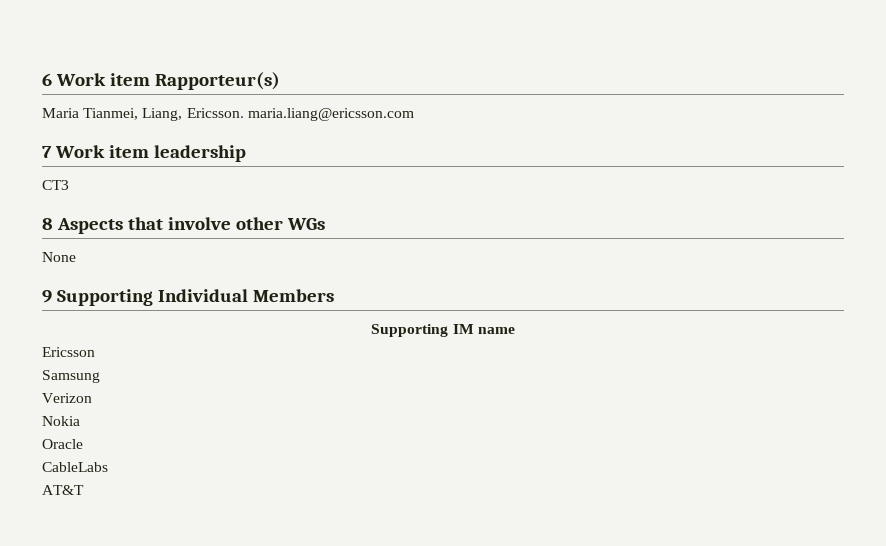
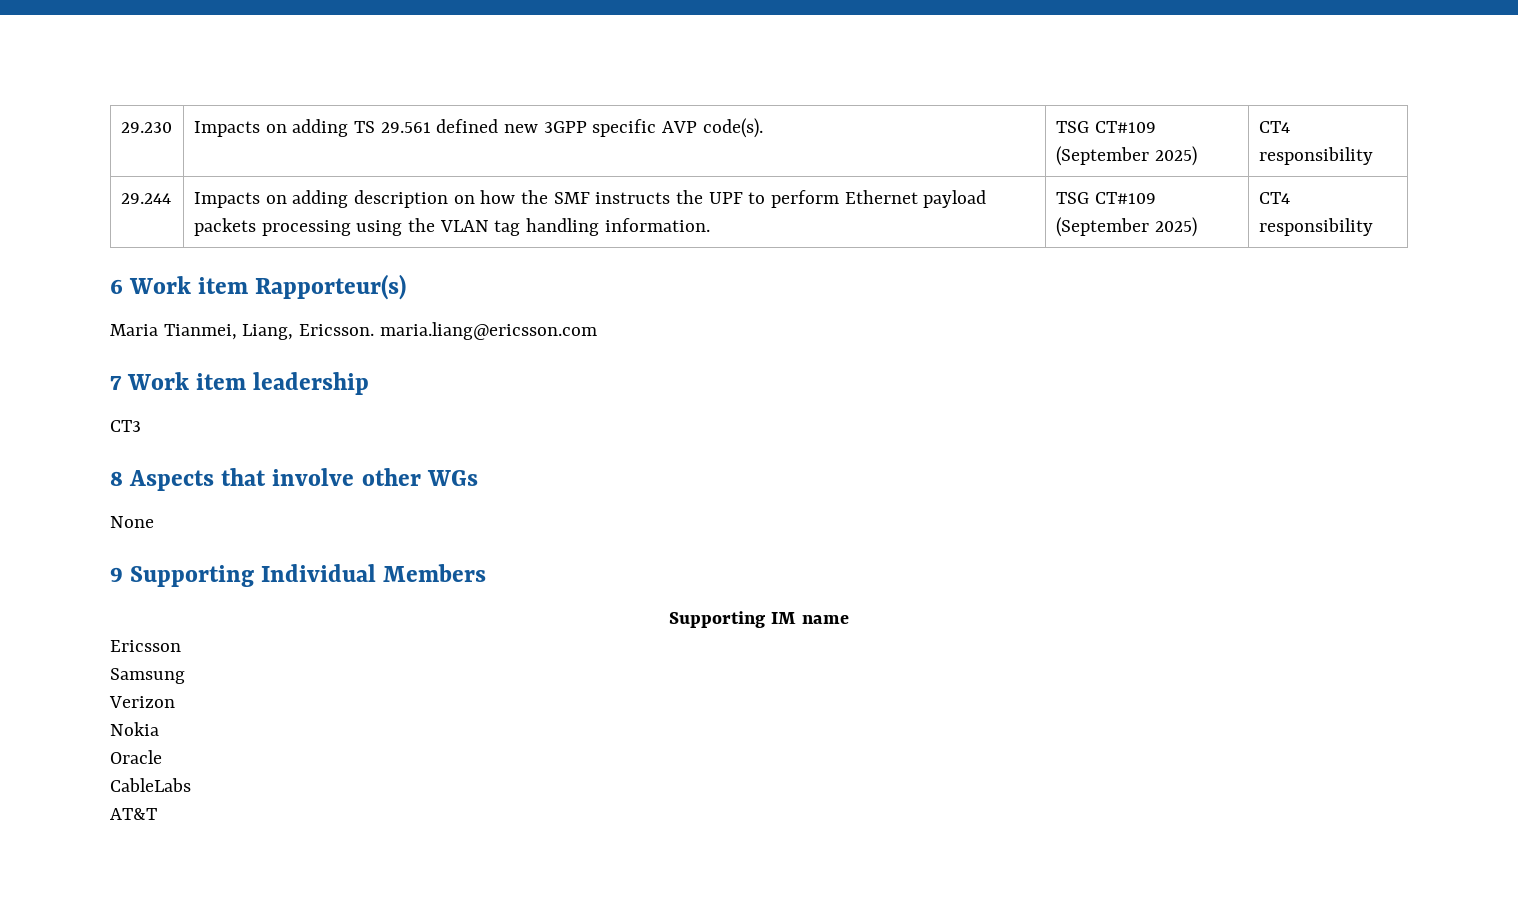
(42, 79) none -> [120,122,172,133] [193,118,763,138] [1055,121,1156,133] [1055,146,1197,166] [1258,121,1290,133] [1258,147,1373,165] [120,193,171,204] [193,190,987,208] [193,218,710,236] [1055,192,1156,204] [1055,217,1197,237] [1258,192,1290,204] [1258,218,1373,236] 29.230 | Impacts on adding TS 29.561 defined new 3GPP specific AVP code(s). | TSG CT#109 (September 2025) | CT4 responsibility // 29.244 | Impacts on adding description on how the SMF instructs the UPF to perform Ethernet payload packets processing using the VLAN tag handling information. | TSG CT#109 (September 2025) | CT4 responsibility //

